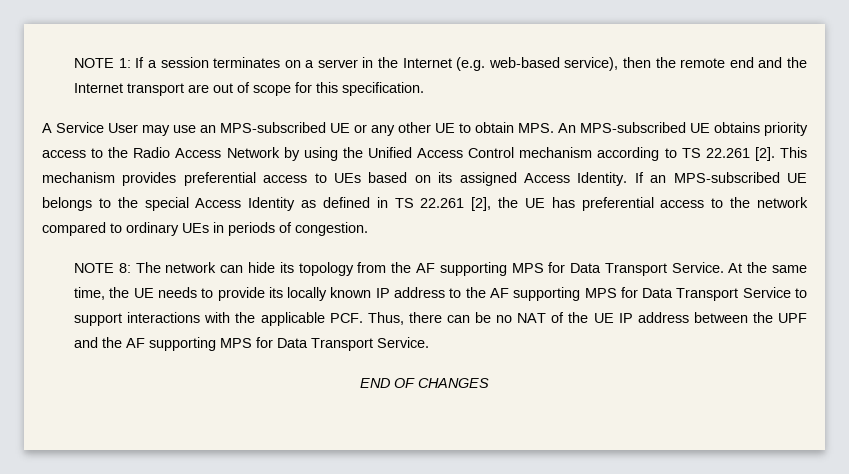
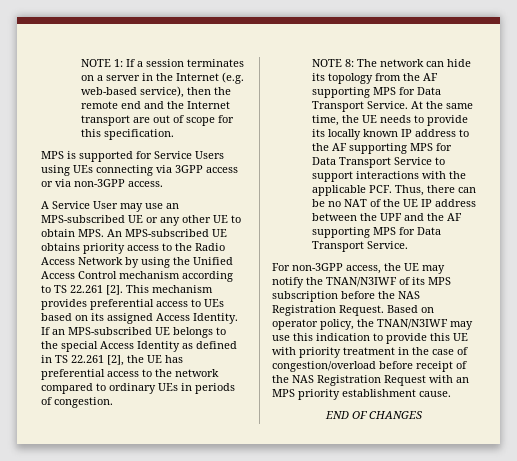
(425, 89) none -> [41,151,224,162] [41,165,238,176] [41,179,163,187] // MPS is supported for Service Users using UEs connecting via 3GPP access or via non-3GPP access.
(430, 342) none -> [272,263,445,274] [272,277,451,288] [272,291,420,302] [272,305,434,316] [272,319,473,330] [272,333,468,344] [272,347,468,358] [272,361,467,372] [272,375,469,386] [272,389,451,400] // For non-3GPP access, the UE may notify the TNAN/N3IWF of its MPS subscription before the NAS Registration Request. Based on operator policy, the TNAN/N3IWF may use this indication to provide this UE with priority treatment in the case of congestion/overload before receipt of the NAS Registration Request with an MPS priority establishment cause.

